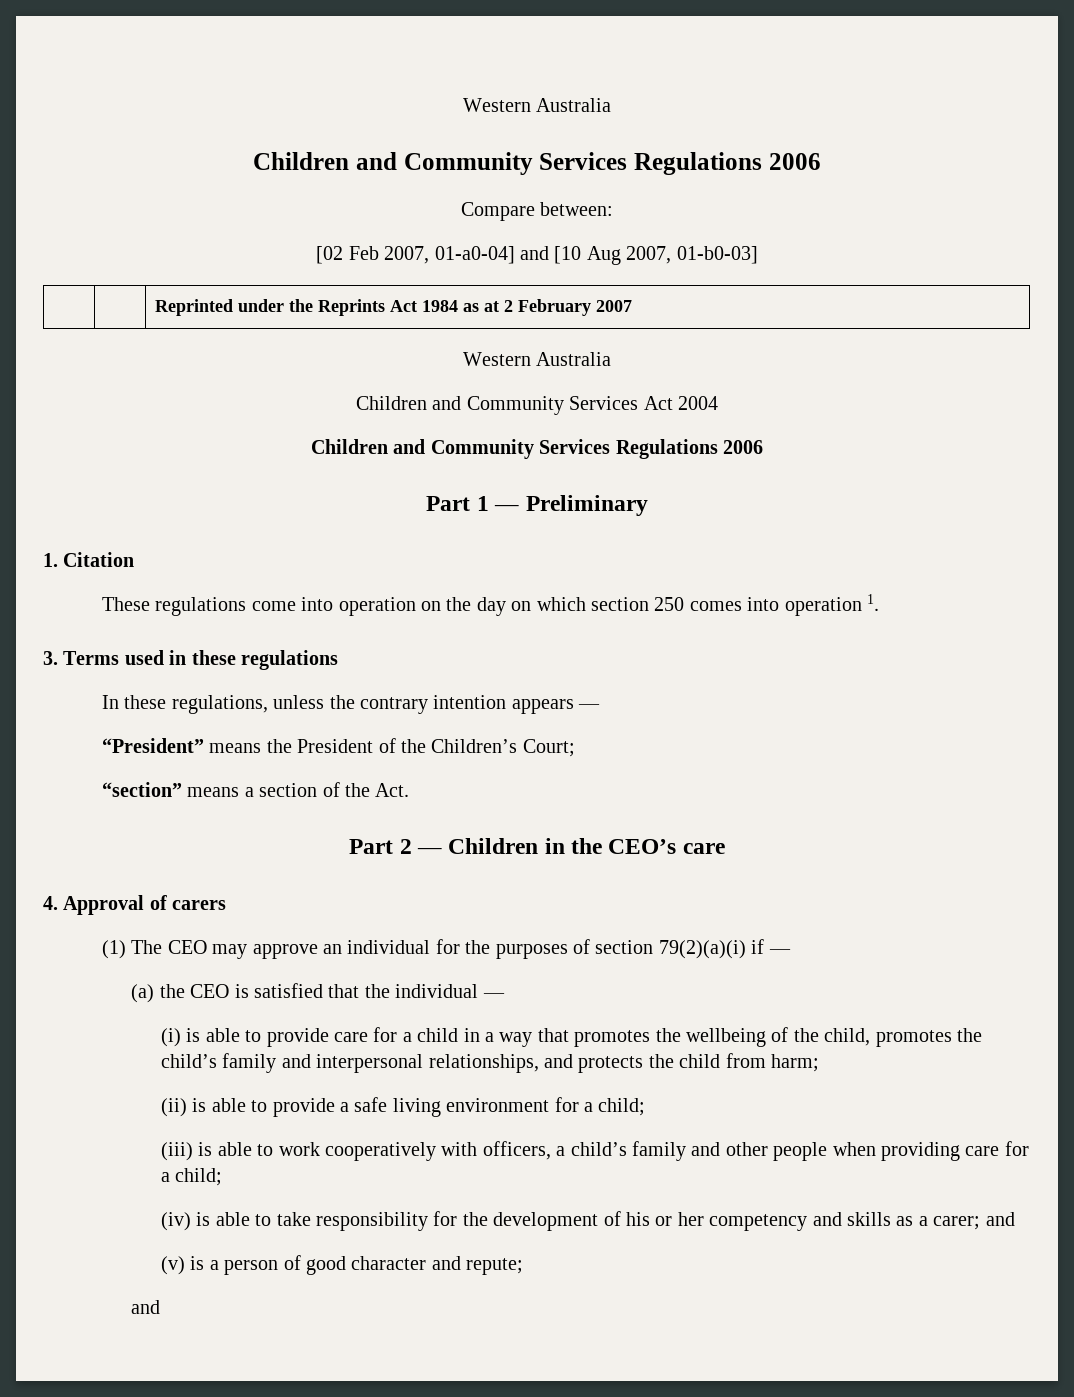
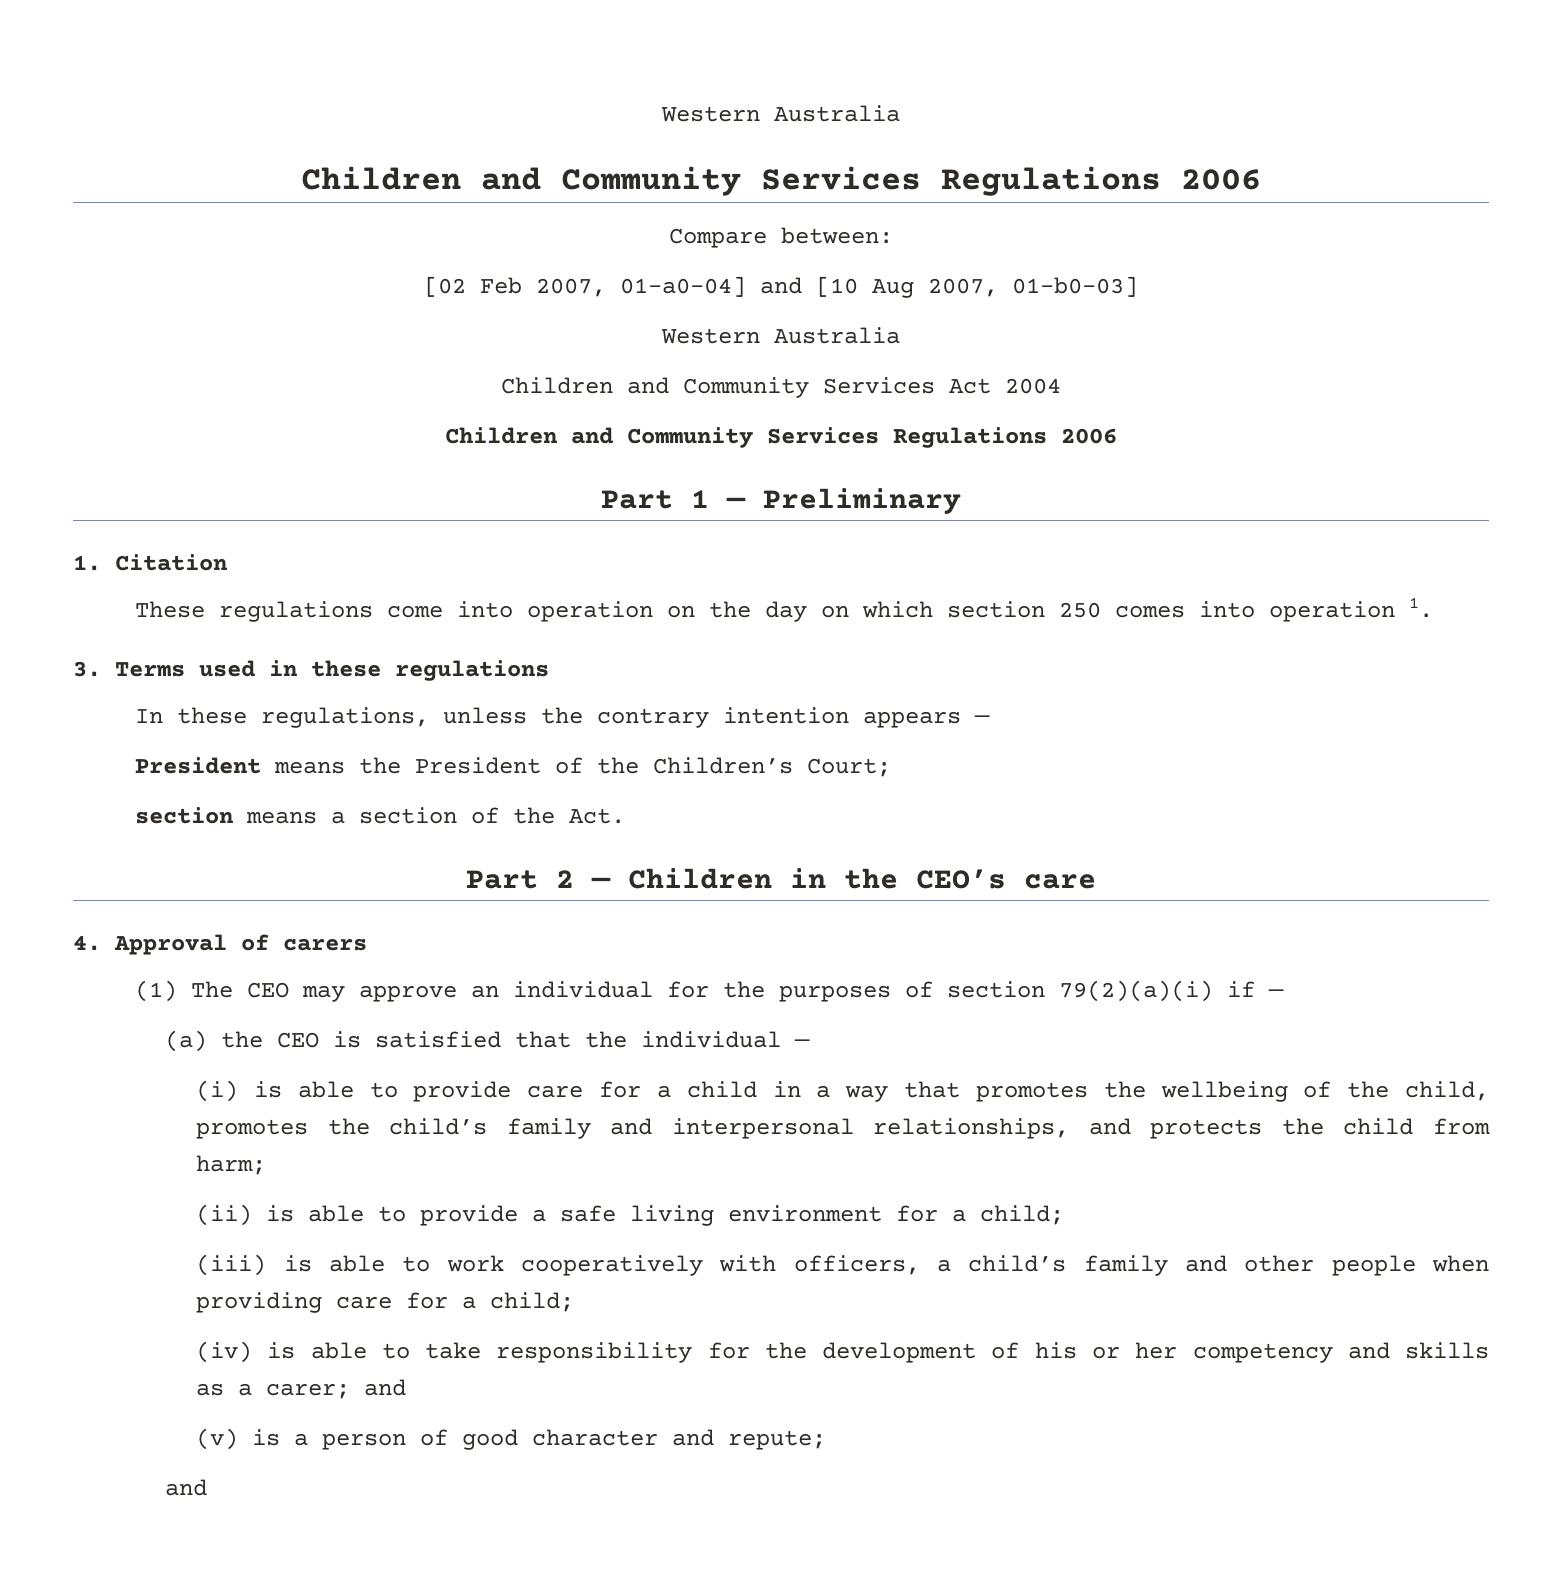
[154,299,632,316] // | | Reprinted under the Reprints Act 1984 as at 2 February 2007 -> (1138, 286) none
[101,738,204,753] “President” -> [134,757,261,774] President
[101,782,182,797] “section” -> [134,807,234,824] section

